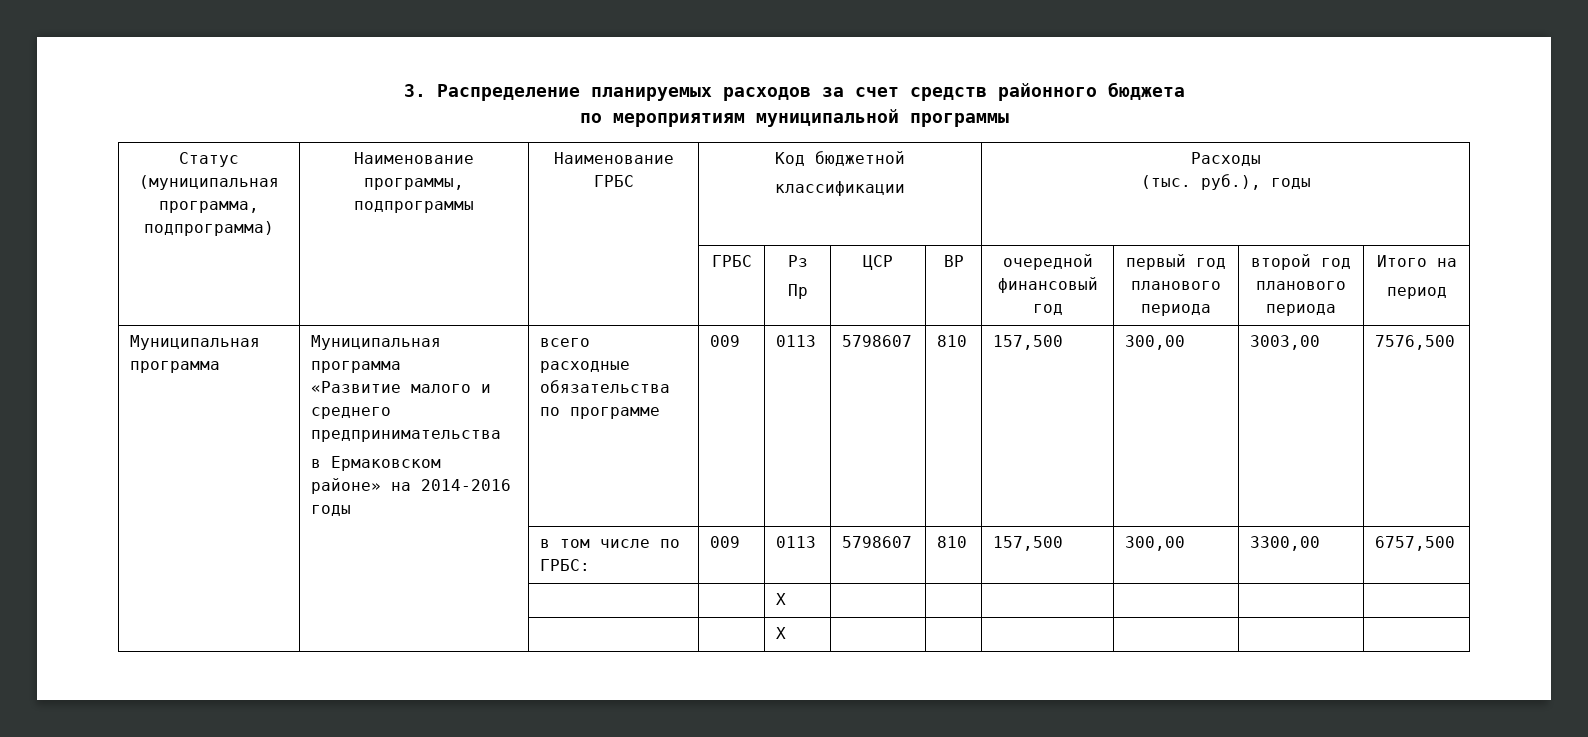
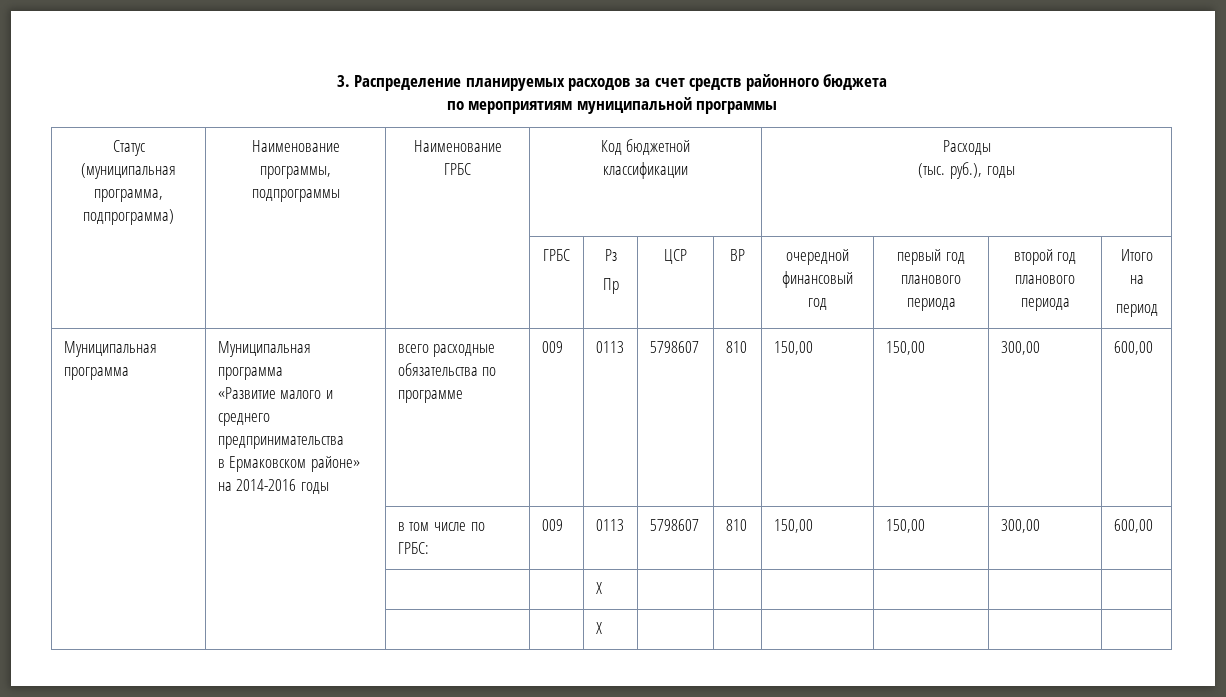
[993,335,1064,350] [1125,335,1186,350] [1250,335,1321,350] [1375,335,1456,350] 157,500 | 300,00 | 3003,00 | 7576,500 -> [773,341,813,355] [885,341,925,355] [1000,341,1040,355] [1113,341,1153,355] 150,00 | 150,00 | 300,00 | 600,00
[993,536,1064,551] [1125,536,1186,551] [1250,536,1321,551] [1375,536,1456,551] 157,500 | 300,00 | 3300,00 | 6757,500 -> [773,519,813,533] [885,519,925,533] [1000,519,1040,533] [1113,519,1153,533] 150,00 | 150,00 | 300,00 | 600,00

